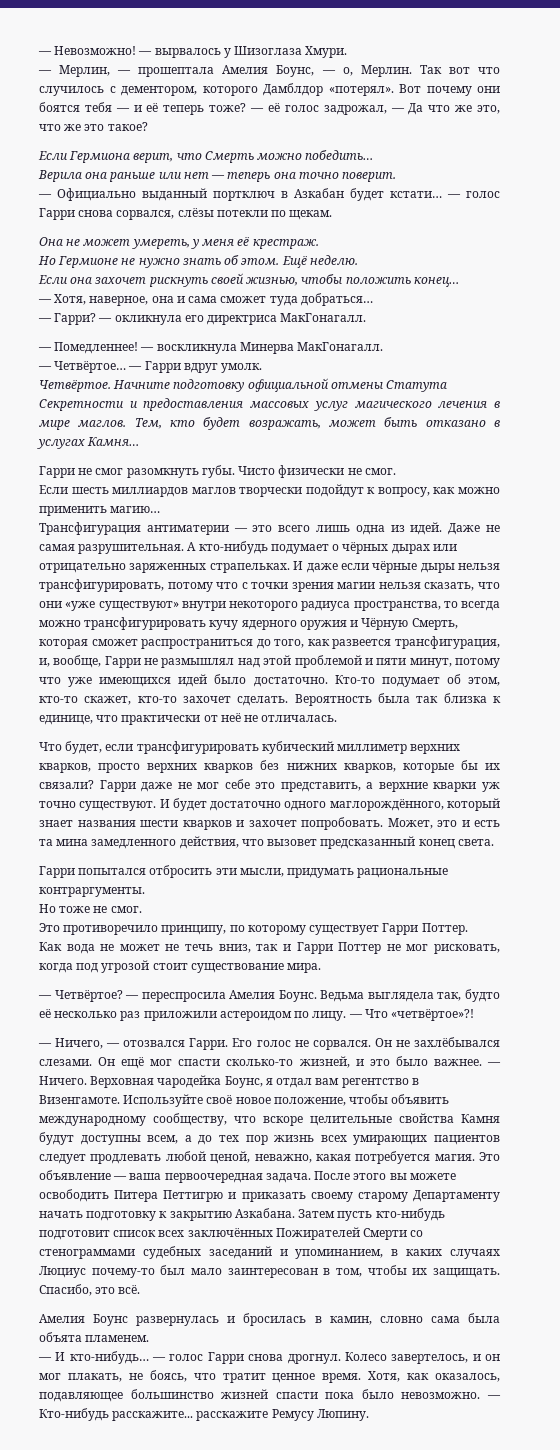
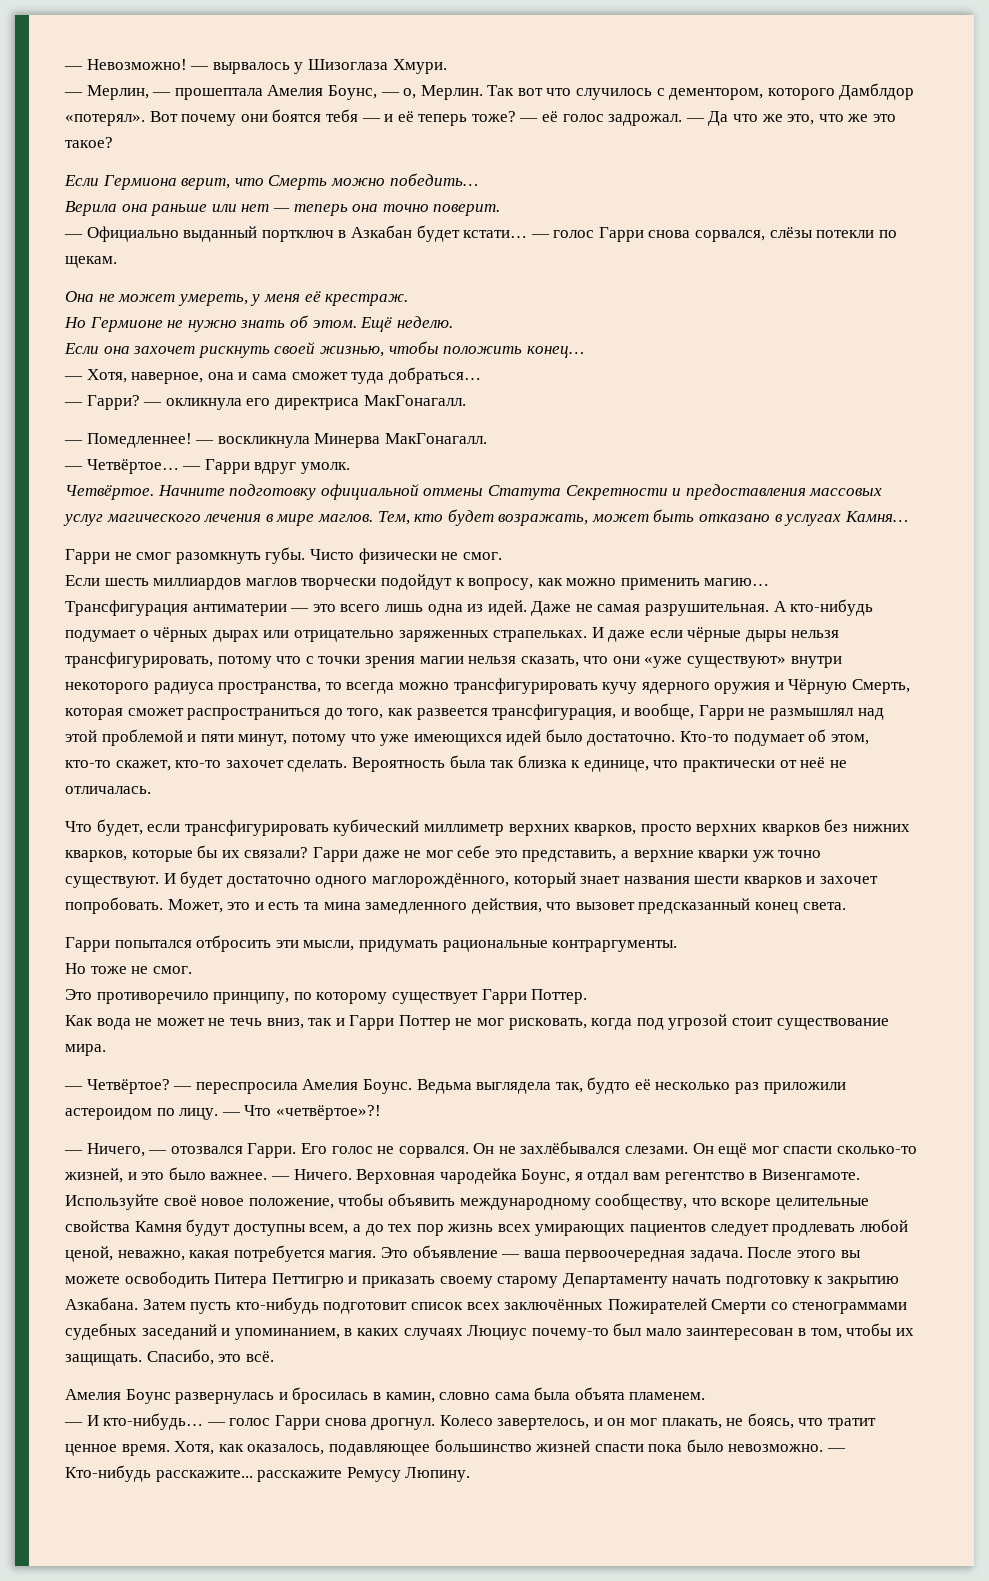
[323,105,387,115] задрожал, -> [608,114,683,126] задрожал.
[39,658,50,667] и, -> [620,708,630,716] и

